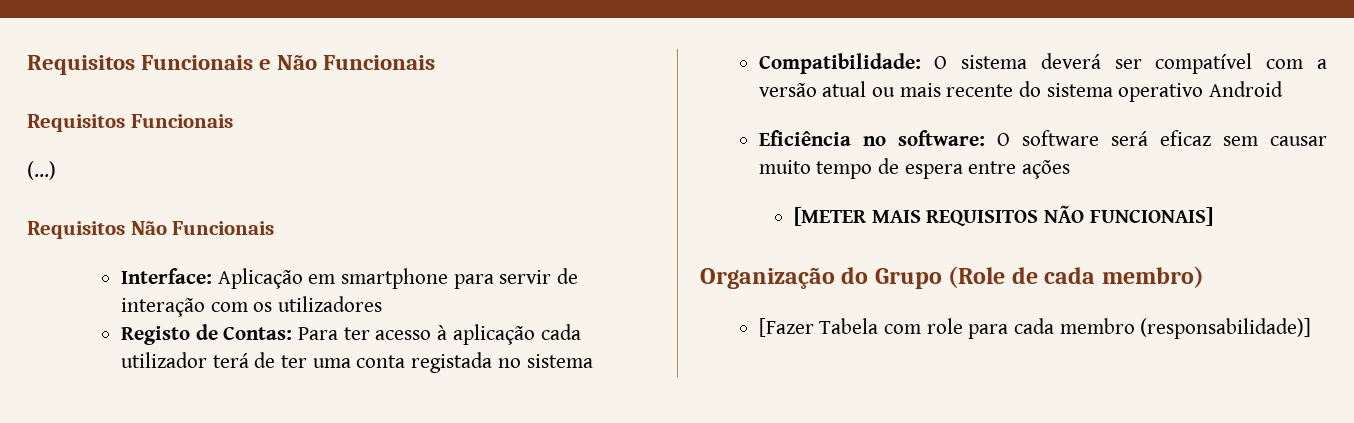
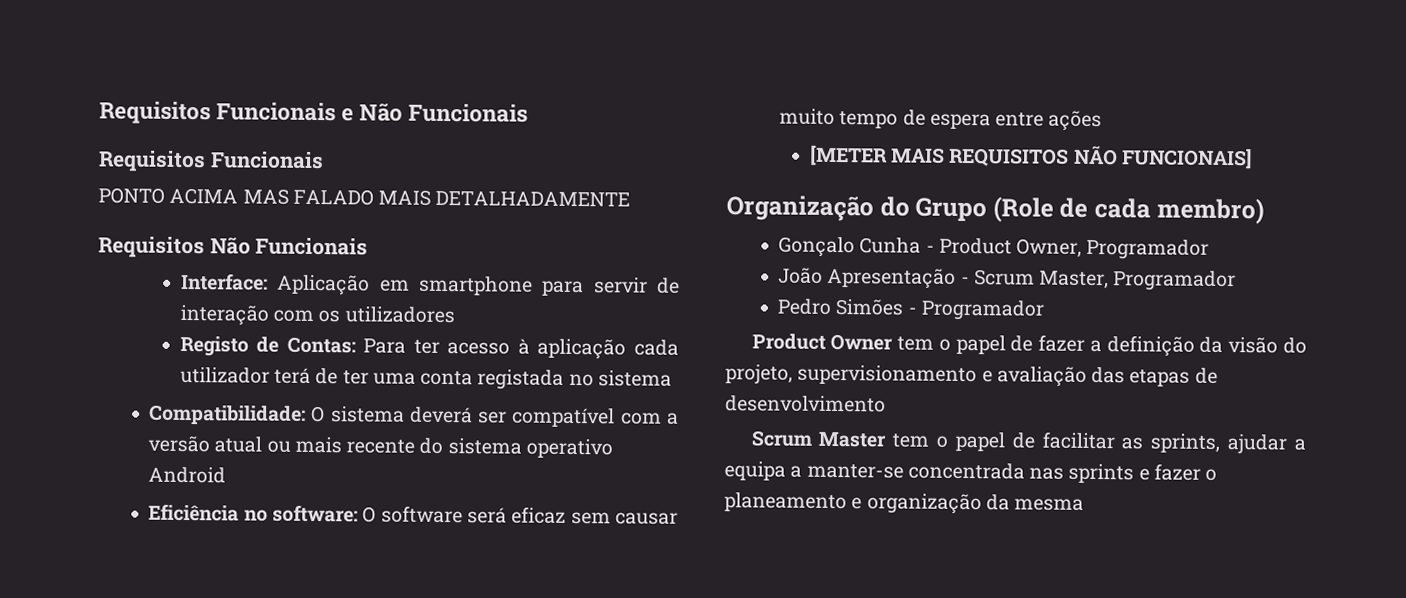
[27,161,56,180] (…) -> [98,187,631,207] PONTO ACIMA MAS FALADO MAIS DETALHADAMENTE
[758,318,1312,339] [Fazer Tabela com role para cada membro (responsabilidade)] -> [778,236,1210,260] [778,267,1237,292] [777,298,1044,321] [751,333,1307,357] [725,364,1218,387] [725,395,886,413] [750,430,1306,455] [724,461,1218,484] [724,492,1085,515] Gonçalo Cunha - Product Owner, Programador // João Apresentação - Scrum Master, Programador // Pedro Simões - Programador // Product Owner tem o papel de fazer a definição da visão do projeto, supervisionamento e avaliação das etapas de desenvolvimento // Scrum Master tem o papel de facilitar as sprints, ajudar a equipa a manter-se concentrada nas sprints e fazer o planeamento e organização da mesma

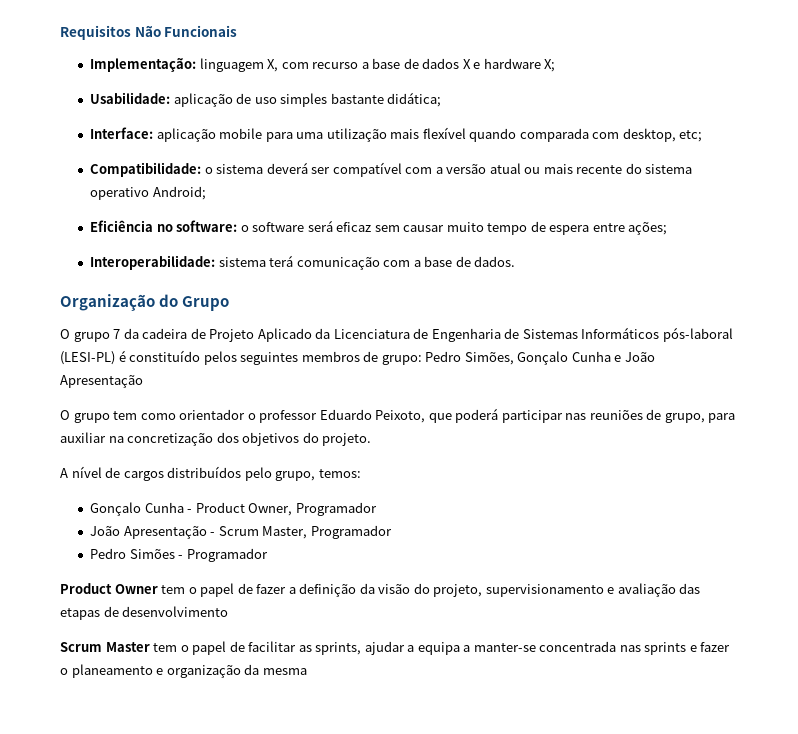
[99,100,529,125] [98,150,324,173] [98,187,631,207] [98,236,369,259] [180,272,680,297] [179,304,455,326] [179,335,679,360] [179,366,672,390] Requisitos Funcionais e Não Funcionais // Requisitos Funcionais // PONTO ACIMA MAS FALADO MAIS DETALHADAMENTE // Requisitos Não Funcionais // Interface: Aplicação em smartphone para servir de interação com os utilizadores // Registo de Contas: Para ter acesso à aplicação cada utilizador terá de ter uma conta registada no sistema -> [60,25,238,40] [90,58,556,72] [90,92,442,107] [90,127,703,142] Requisitos Não Funcionais // Implementação: linguagem X, com recurso a base de dados X e hardware X; // Usabilidade: aplicação de uso simples bastante didática; // Interface: aplicação mobile para uma utilização mais flexível quando comparada com desktop, etc;
[311,405,326,423] O -> [204,167,213,174] o
[148,466,227,484] Android -> [152,186,206,200] Android;
[362,506,377,523] O -> [240,225,249,232] o
[1048,110,1103,132] [809,144,1252,170] [726,195,1265,225] ações // [METER MAIS REQUISITOS NÃO FUNCIONAIS] // Organização do Grupo (Role de cada membro) -> [628,222,668,235] [90,255,516,270] [60,294,230,311] [60,327,733,342] [60,350,655,365] [60,375,143,388] [60,408,736,423] [60,432,372,446] [60,466,361,481] ações; // Interoperabilidade: sistema terá comunicação com a base de dados. // Organização do Grupo // O grupo 7 da cadeira de Projeto Aplicado da Licenciatura de Engenharia de Sistemas Informáticos pós-laboral (LESI-PL) é constituído pelos seguintes membros de grupo: Pedro Simões, Gonçalo Cunha e João Apresentação // O grupo tem como orientador o professor Eduardo Peixoto, que poderá participar nas reuniões de grupo, para auxiliar na concretização dos objetivos do projeto. // A nível de cargos distribuídos pelo grupo, temos:

